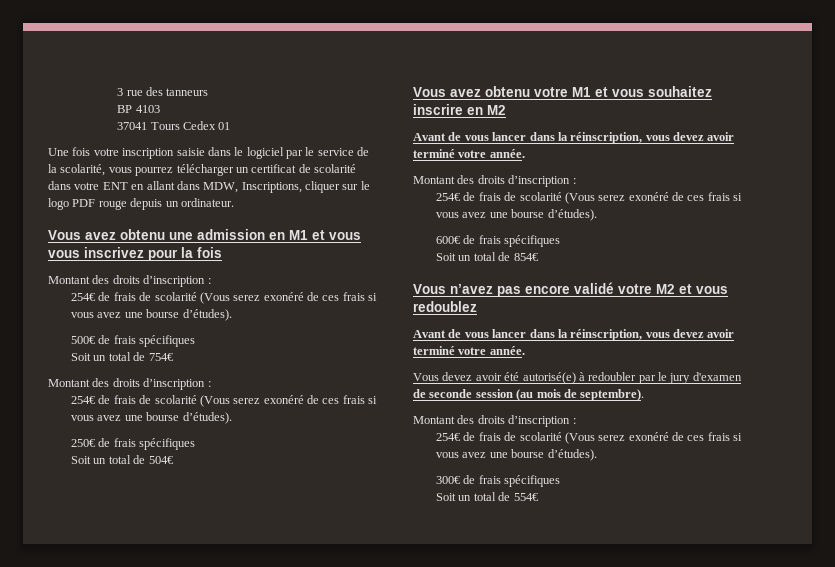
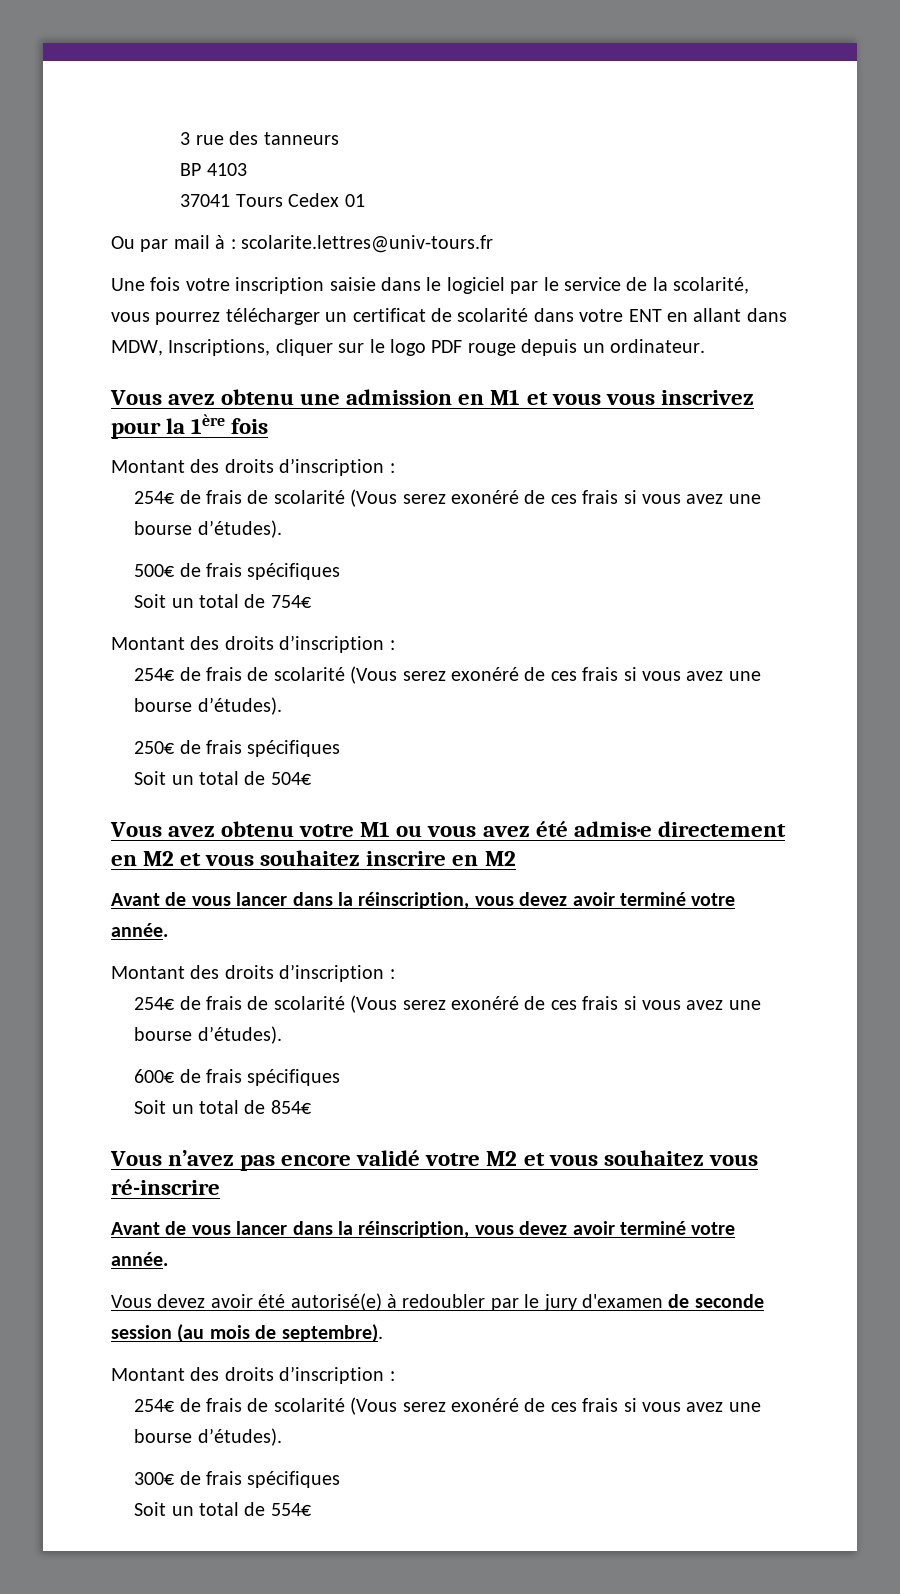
(231, 126) none -> [111,235,493,253] // Ou par mail à : scolarite.lettres@univ-tours.fr
(193, 252) none -> [191,414,226,434] 1ère
(591, 92) none -> [396,821,786,837] [111,851,175,866] ou vous avez été admis·e directement en M2
[413,301,477,312] redoublez -> [603,1150,758,1166] [111,1179,220,1195] souhaitez vous ré-inscrire

